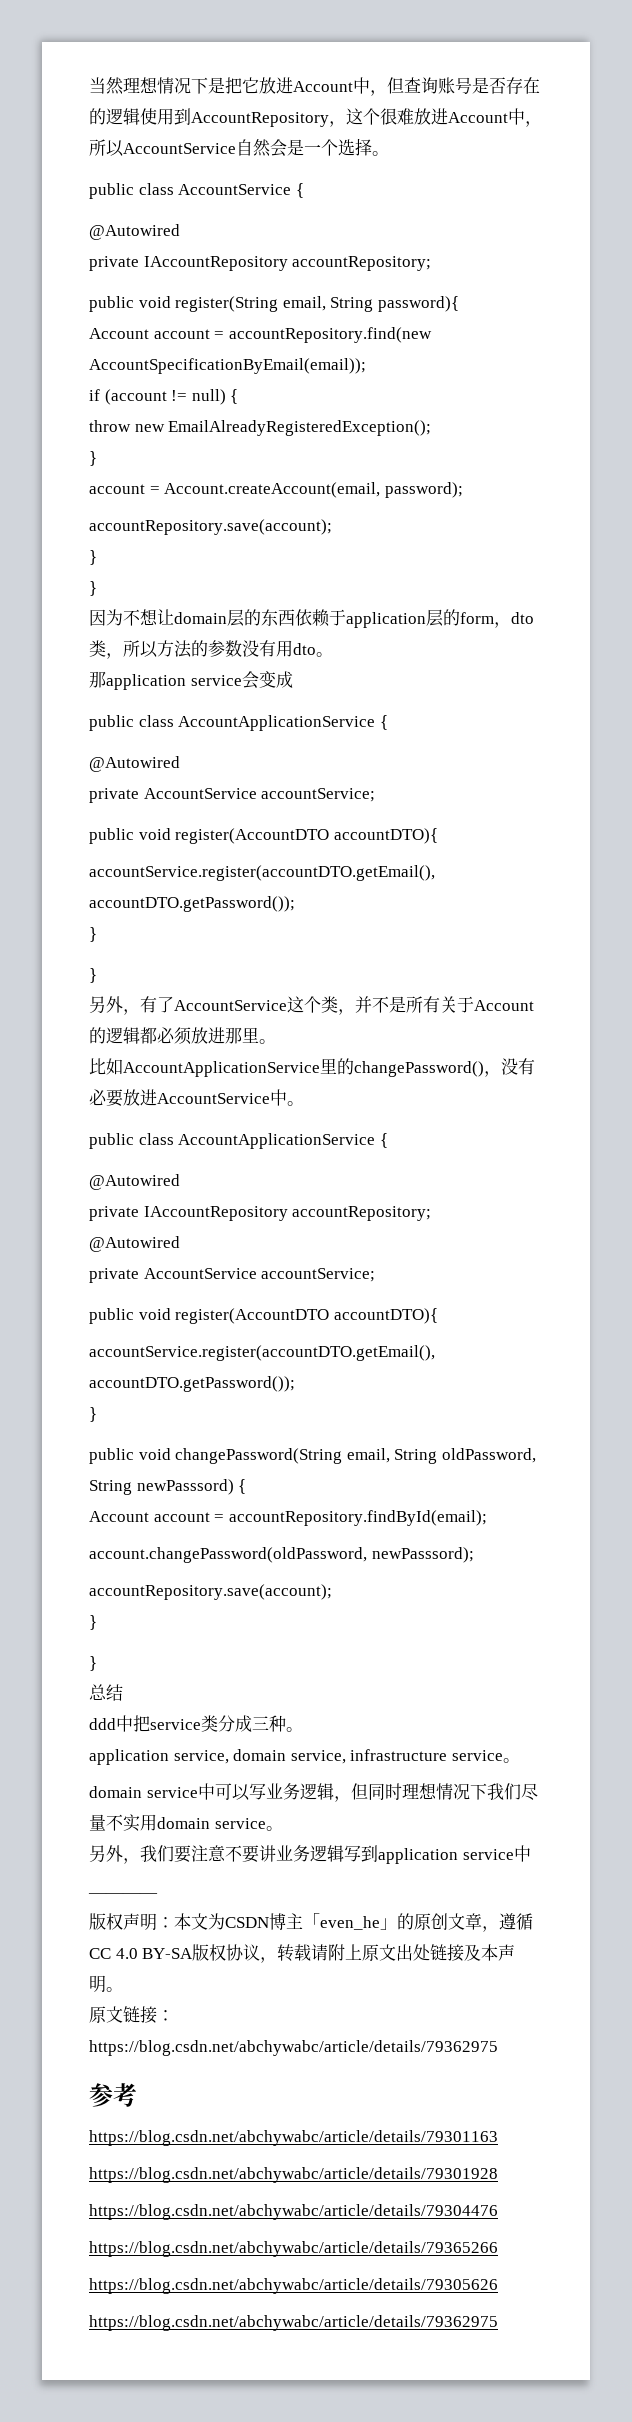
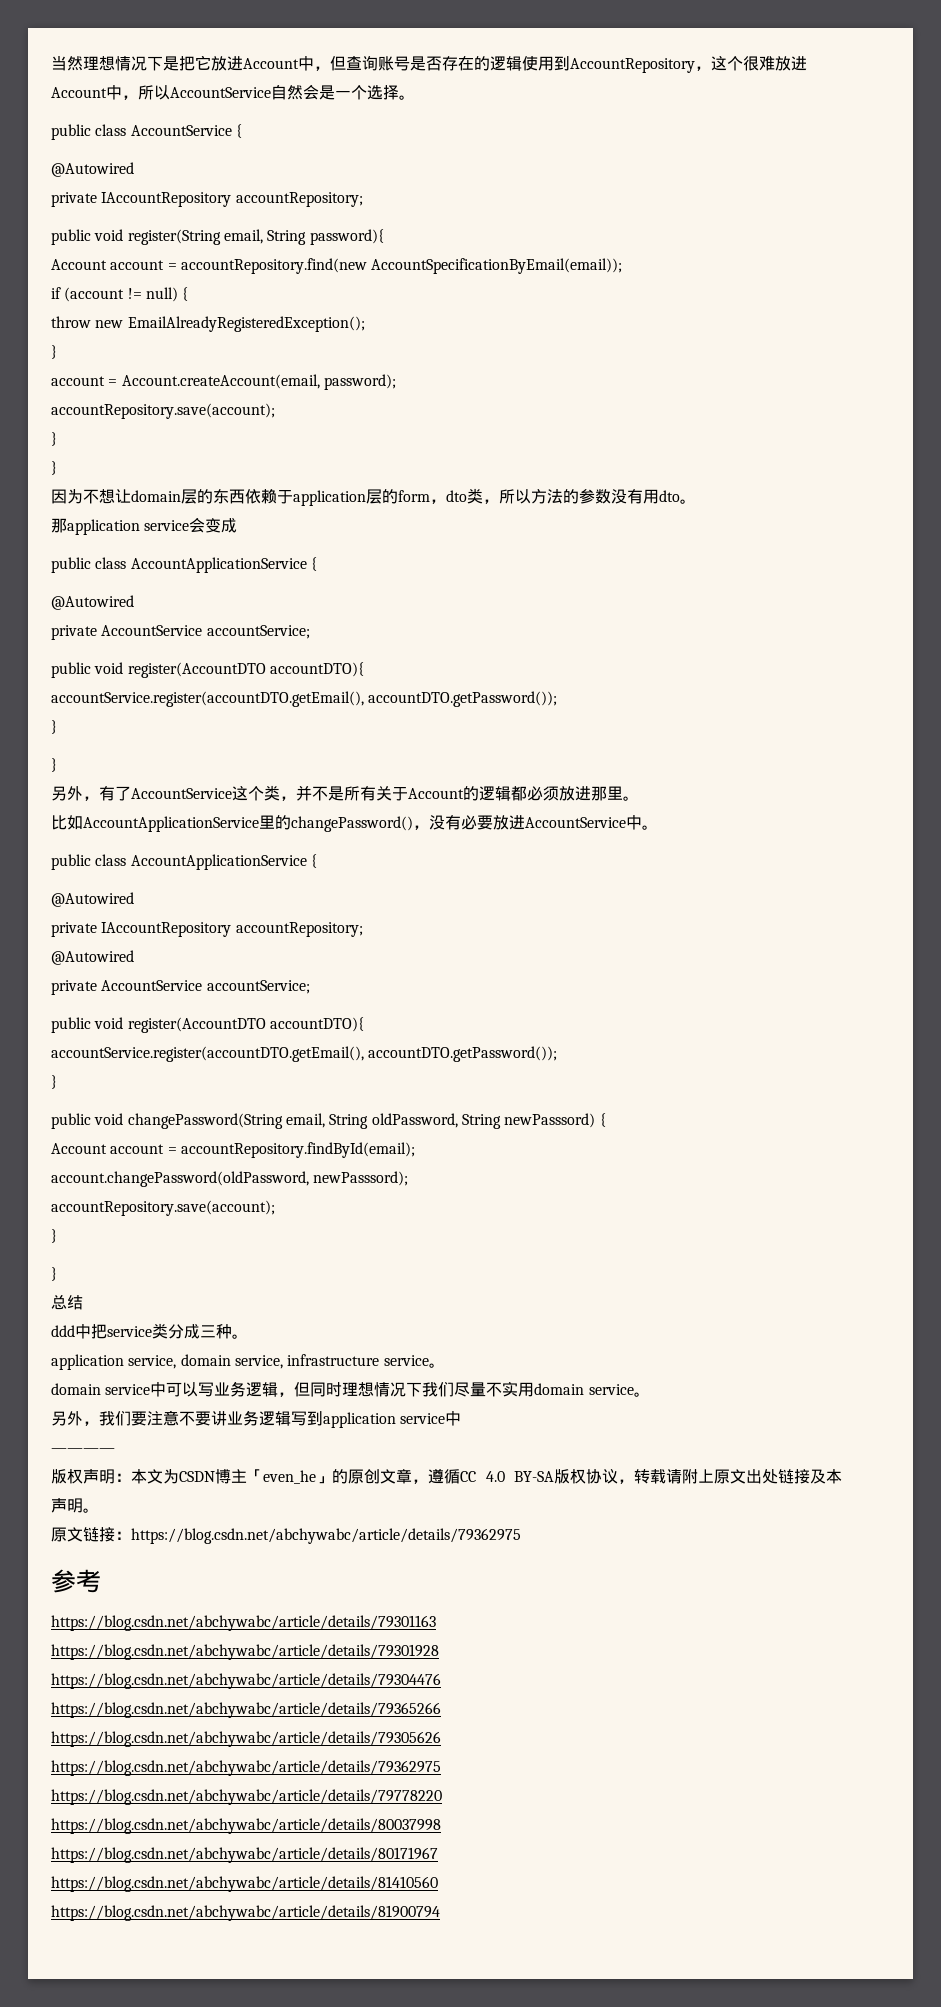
(498, 2323) none -> [51,1789,442,1805] [51,1818,441,1834] [51,1847,438,1863] [51,1876,438,1892] [51,1905,440,1921] // https://blog.csdn.net/abchywabc/article/details/79778220 // https://blog.csdn.net/abchywabc/article/details/80037998 // https://blog.csdn.net/abchywabc/article/details/80171967 // https://blog.csdn.net/abchywabc/article/details/81410560 // https://blog.csdn.net/abchywabc/article/details/81900794

